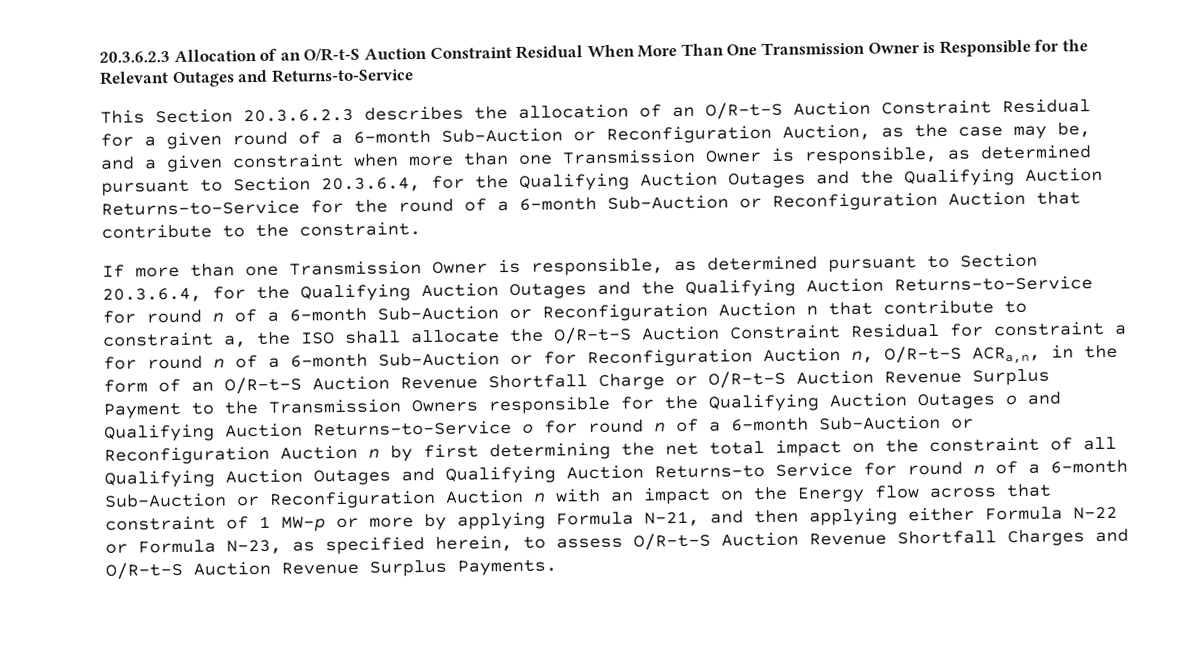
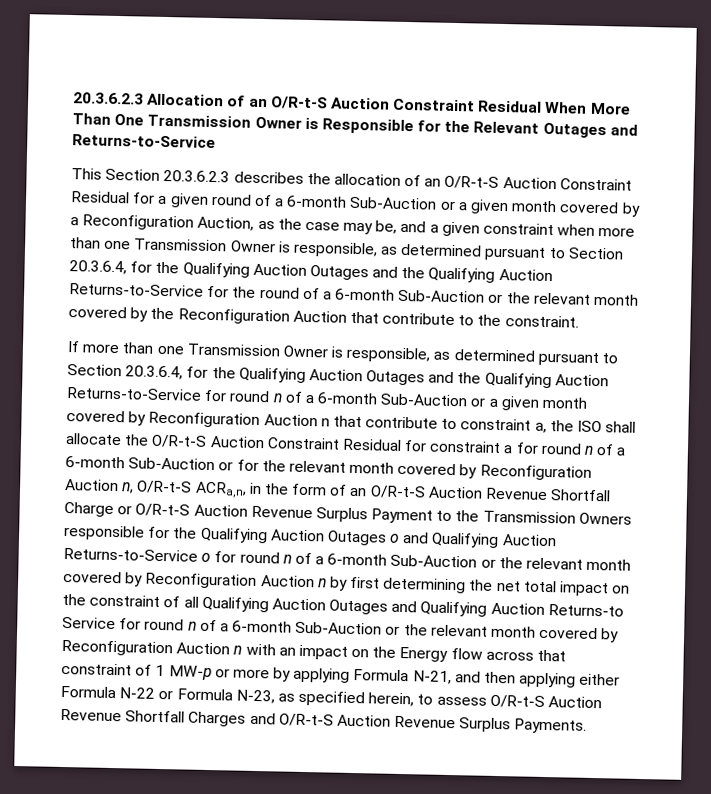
(596, 136) none -> [457,199,641,217] [70,217,79,226] a given month covered by a
(762, 203) none -> [505,292,640,306] [68,306,175,322] the relevant month covered by the
(532, 314) none -> [488,396,589,411] [66,410,147,426] a given month covered by
(577, 358) none -> [261,460,478,479] the relevant month covered by
(974, 423) none -> [498,557,632,571] [63,570,144,587] the relevant month covered by
(260, 501) none -> [403,624,620,643] the relevant month covered by

